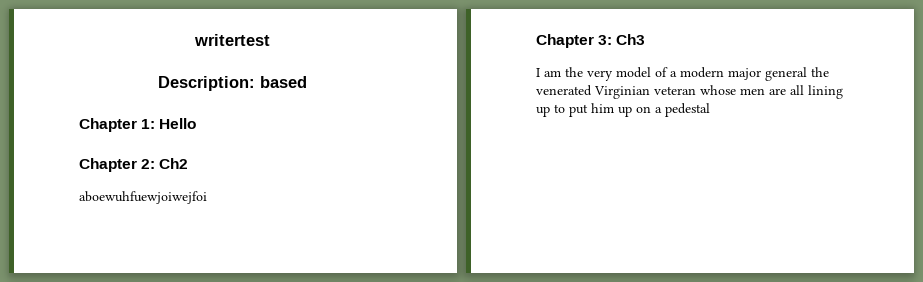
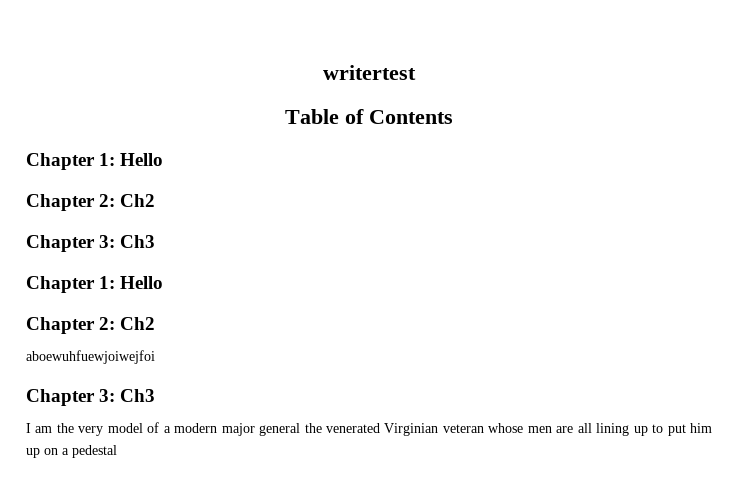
[158,76,307,91] Description: based -> [285,109,453,124] [26,153,164,170] [26,194,156,211] [26,235,156,252] Table of Contents // Chapter 1: Hello // Chapter 2: Ch2 // Chapter 3: Ch3

